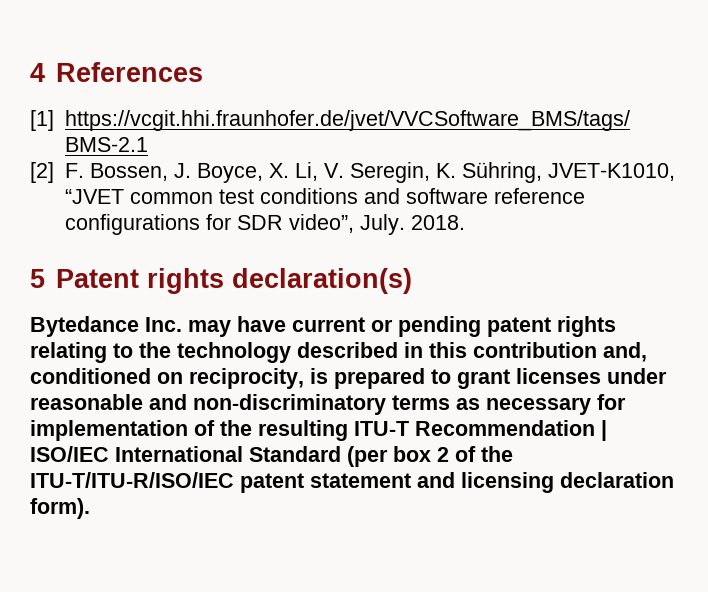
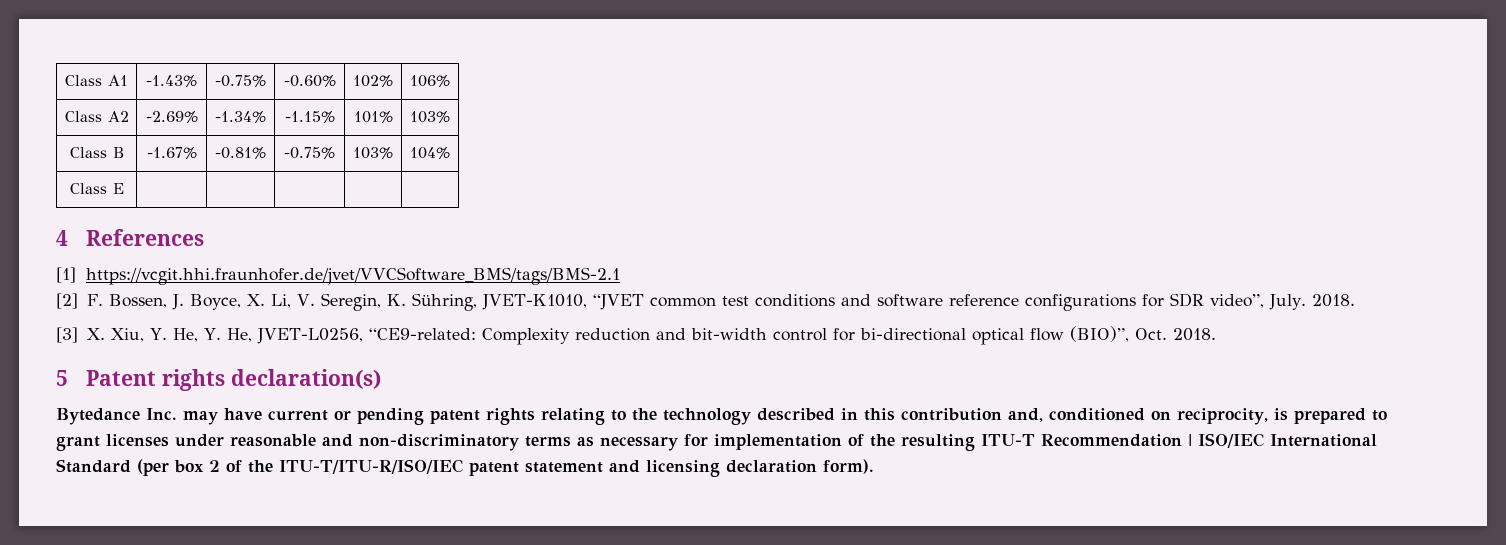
(30, 72) none -> [65,75,128,86] [146,75,197,87] [215,75,266,87] [283,75,336,87] [353,75,393,87] [410,75,450,87] [64,111,129,122] [145,111,198,123] [215,111,266,123] [284,111,335,123] [353,111,393,123] [410,111,450,123] [69,147,124,158] [146,147,197,159] [215,147,266,159] [284,147,335,159] [353,147,393,159] [410,147,450,159] [69,183,124,194] Class A1 | -1.43% | -0.75% | -0.60% | 102% | 106% // Class A2 | -2.69% | -1.34% | -1.15% | 101% | 103% // Class B | -1.67% | -0.81% | -0.75% | 103% | 104% // Class E | | | | | //
(465, 222) none -> [56,326,1216,345] // [3] X. Xiu, Y. He, Y. He, JVET-L0256, “CE9-related: Complexity reduction and bit-width control for bi-directional optical flow (BIO)”, Oct. 2018.

